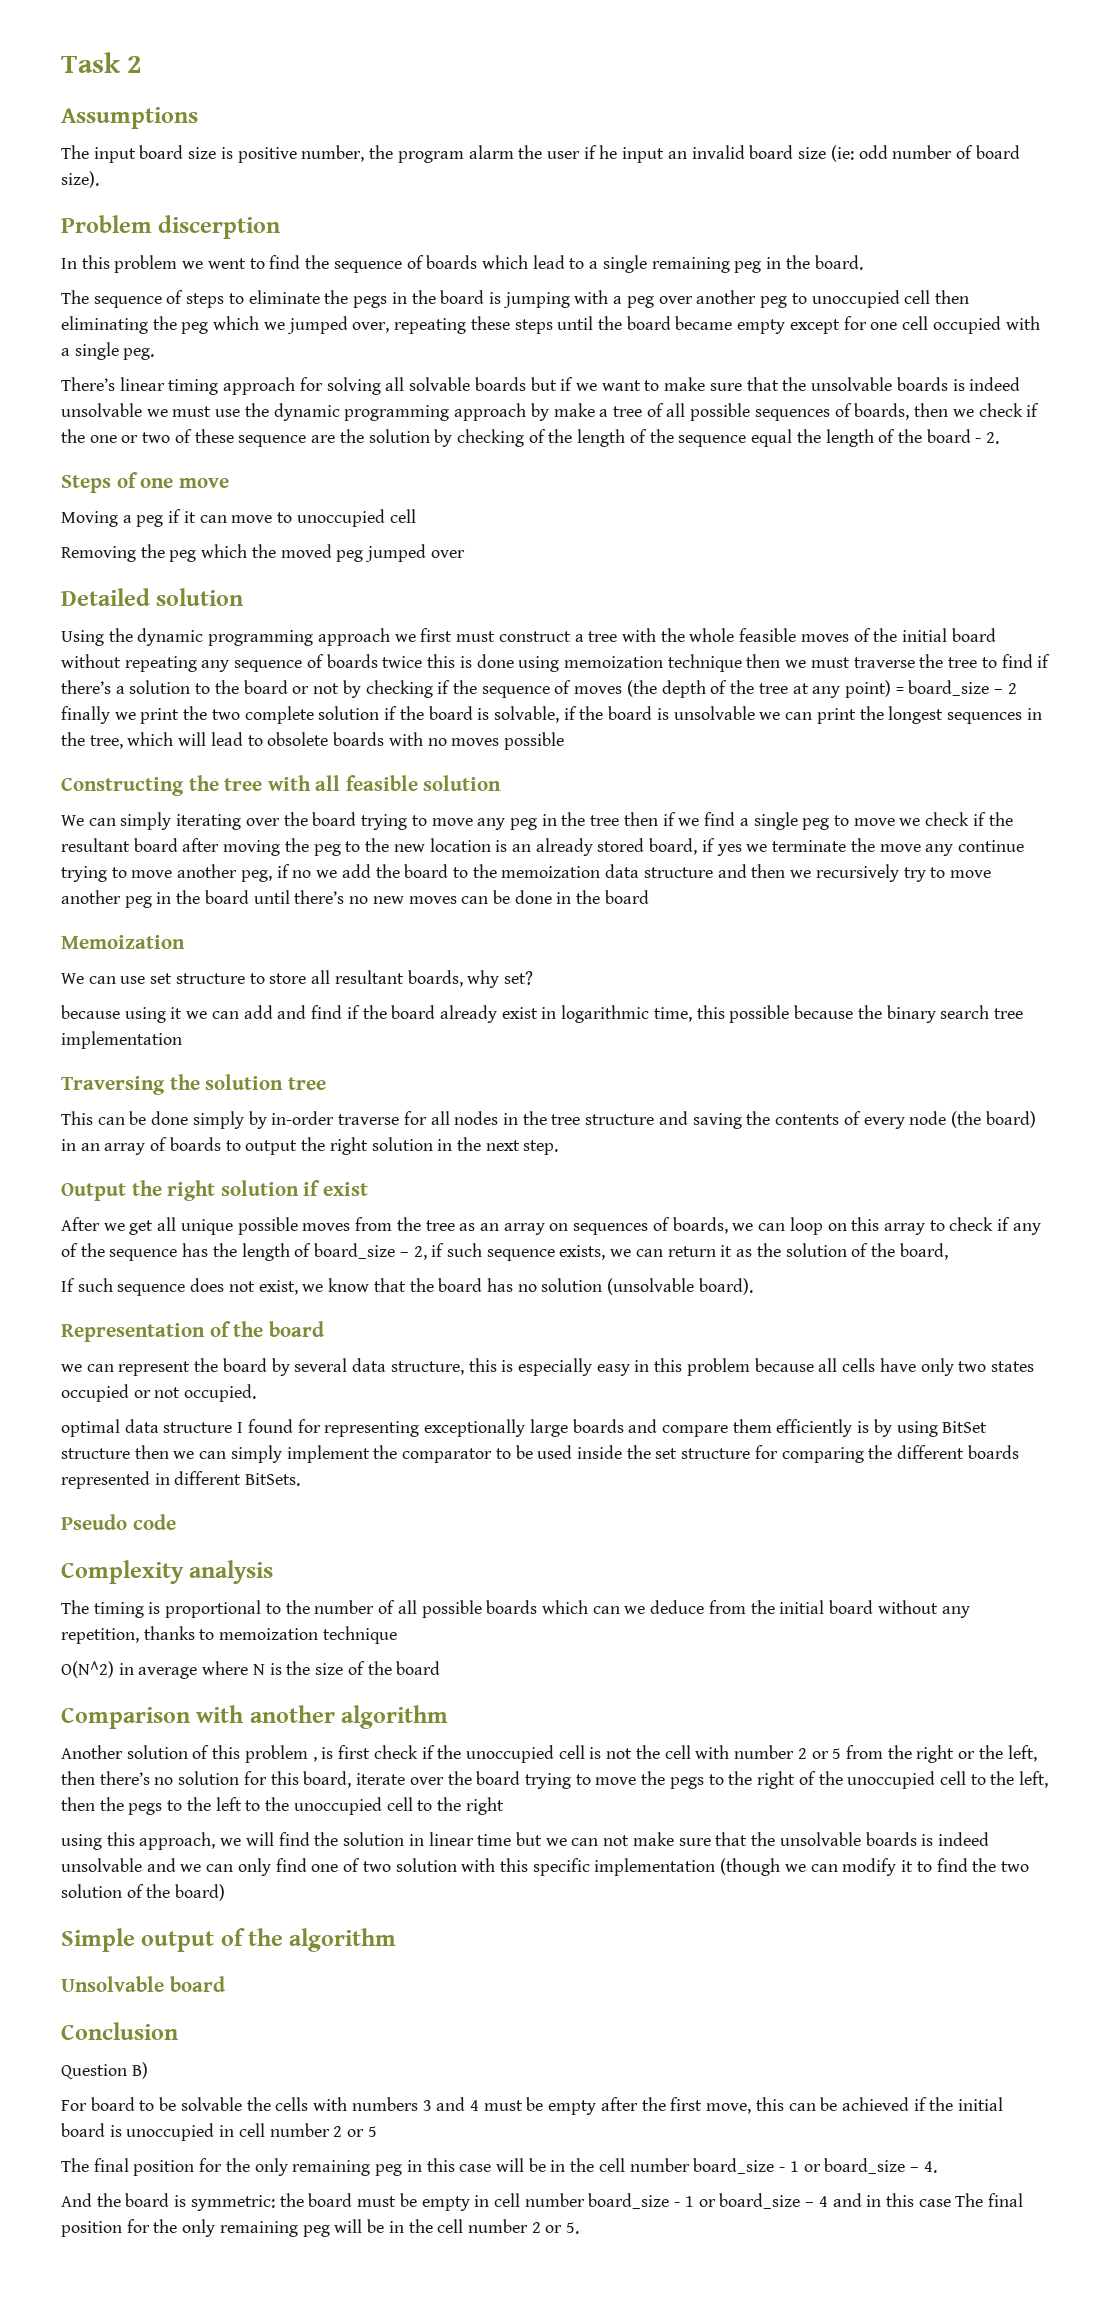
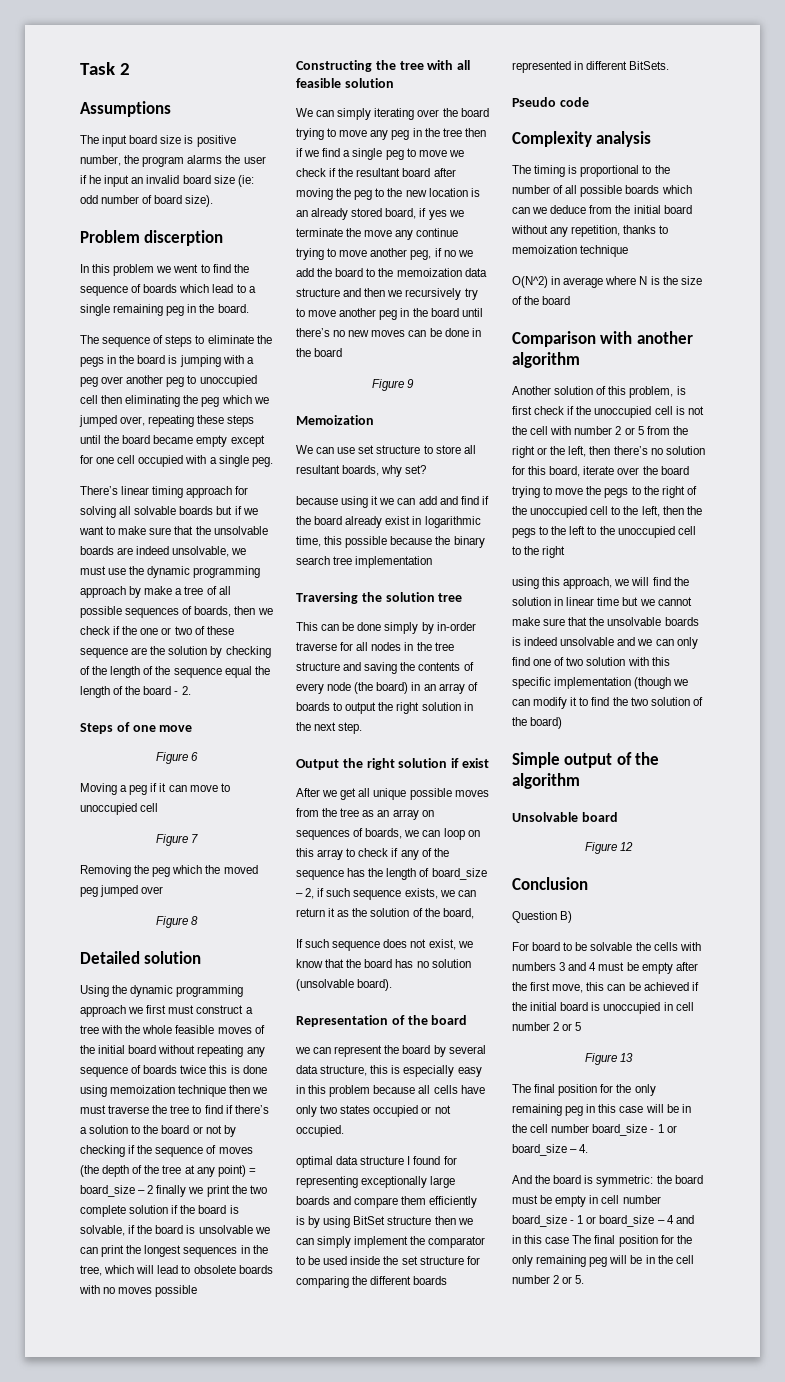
[468,145,514,159] alarm -> [187,155,223,164] alarms
[952,377,1021,391] [61,403,142,417] is indeed unsolvable -> [117,546,230,557] are indeed unsolvable,
(229, 483) none -> [155,752,199,764] // Figure 6
(416, 516) none -> [155,834,199,846] // Figure 7
(465, 554) none -> [155,916,199,928] // Figure 8
(649, 897) none -> [371,379,415,391] // Figure 9
[244,1745,317,1763] problem , -> [629,386,674,398] problem,
[571,1835,630,1846] can not -> [657,597,692,606] cannot
(225, 1984) none -> [584,842,634,854] // Figure 12
(377, 2131) none -> [584,1053,634,1065] // Figure 13

